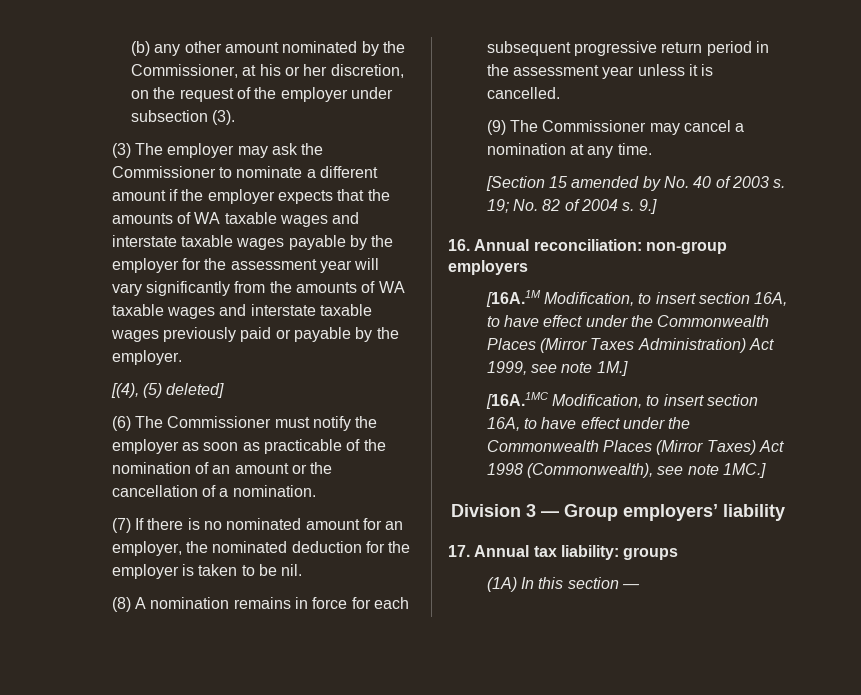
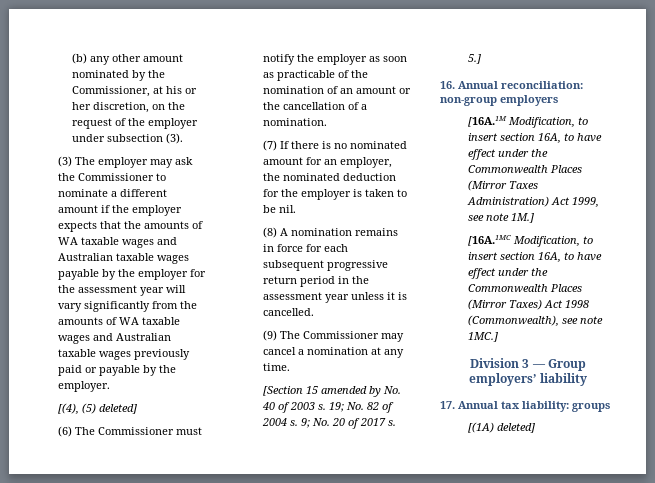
[111,235,177,247] interstate -> [57,253,113,261] Australian
[250,304,316,316] interstate -> [115,333,171,341] Australian
[638,199,657,214] 9.] -> [300,418,396,429] [467,54,481,64] 9; No. 20 of 2017 s. 5.]
[486,577,640,592] (1A) In this section — -> [467,422,535,433] [(1A) deleted]

